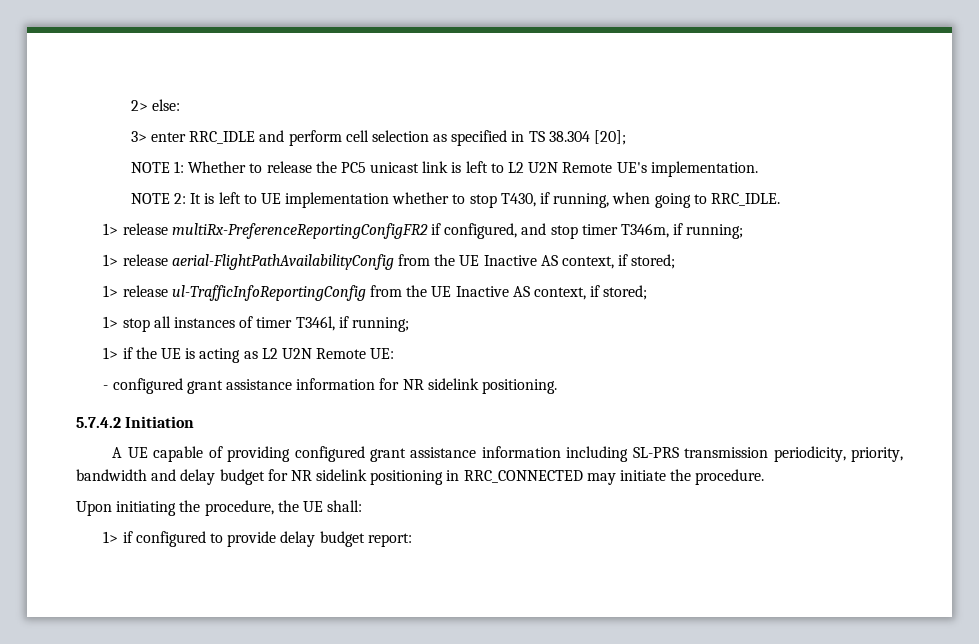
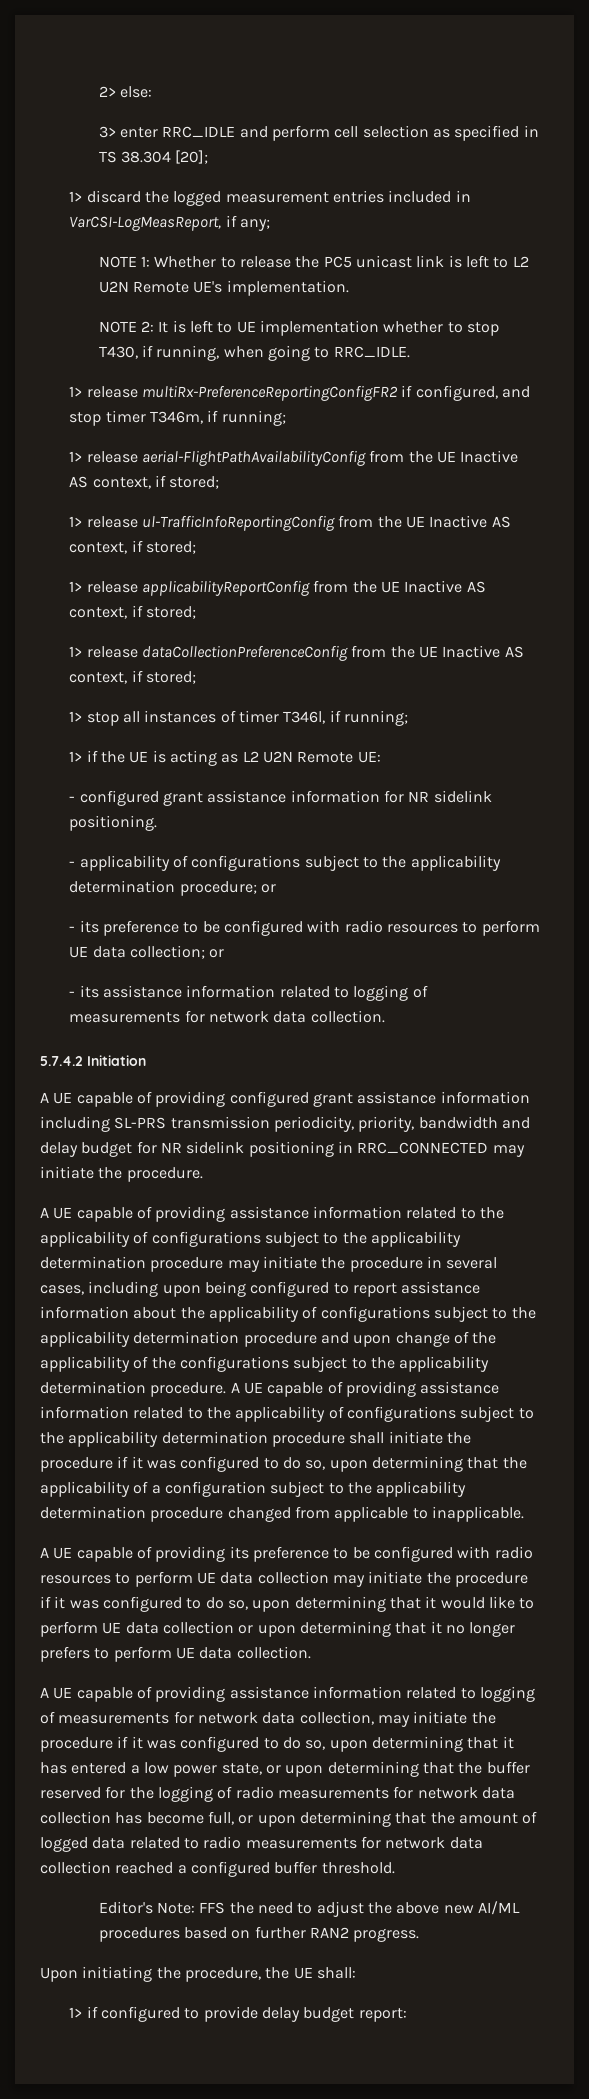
(627, 137) none -> [69,190,471,206] [69,215,271,231] // 1> discard the logged measurement entries included in VarCSI-LogMeasReport, if any;
(648, 292) none -> [69,580,486,596] [69,605,197,619] [69,645,524,661] [69,670,197,684] // 1> release applicabilityReportConfig from the UE Inactive AS context, if stored; // 1> release dataCollectionPreferenceConfig from the UE Inactive AS context, if stored;
(557, 386) none -> [69,855,501,871] [69,880,277,896] [69,920,540,936] [69,945,225,959] [69,985,428,1001] [69,1010,385,1023] // - applicability of configurations subject to the applicability determination procedure; or // - its preference to be configured with radio resources to perform UE data collection; or // - its assistance information related to logging of measurements for network data collection.
(765, 477) none -> [40,1206,504,1222] [40,1231,461,1247] [40,1256,498,1272] [40,1281,481,1297] [40,1306,536,1322] [40,1331,497,1347] [40,1356,490,1372] [40,1381,500,1397] [40,1406,534,1422] [40,1431,471,1447] [40,1456,527,1472] [40,1481,467,1497] [40,1506,524,1522] [40,1546,533,1562] [40,1571,528,1587] [40,1596,535,1612] [40,1621,516,1637] [40,1646,311,1662] [40,1686,535,1702] [40,1711,496,1727] [40,1736,514,1752] [40,1761,530,1777] [40,1786,515,1802] [40,1811,538,1827] [40,1836,483,1852] [40,1861,395,1877] [98,1901,521,1917] [98,1926,420,1942] // A UE capable of providing assistance information related to the applicability of configurations subject to the applicability determination procedure may initiate the procedure in several cases, including upon being configured to report assistance information about the applicability of configurations subject to the applicability determination procedure and upon change of the applicability of the configurations subject to the applicability determination procedure. A UE capable of providing assistance information related to the applicability of configurations subject to the applicability determination procedure shall initiate the procedure if it was configured to do so, upon determining that the applicability of a configuration subject to the applicability determination procedure changed from applicable to inapplicable. // A UE capable of providing its preference to be configured with radio resources to perform UE data collection may initiate the procedure if it was configured to do so, upon determining that it would like to perform UE data collection or upon determining that it no longer prefers to perform UE data collection. // A UE capable of providing assistance information related to logging of measurements for network data collection, may initiate the procedure if it was configured to do so, upon determining that it has entered a low power state, or upon determining that the buffer reserved for the logging of radio measurements for network data collection has become full, or upon determining that the amount of logged data related to radio measurements for network data collection reached a configured buffer threshold. // Editor's Note: FFS the need to adjust the above new AI/ML procedures based on further RAN2 progress.

